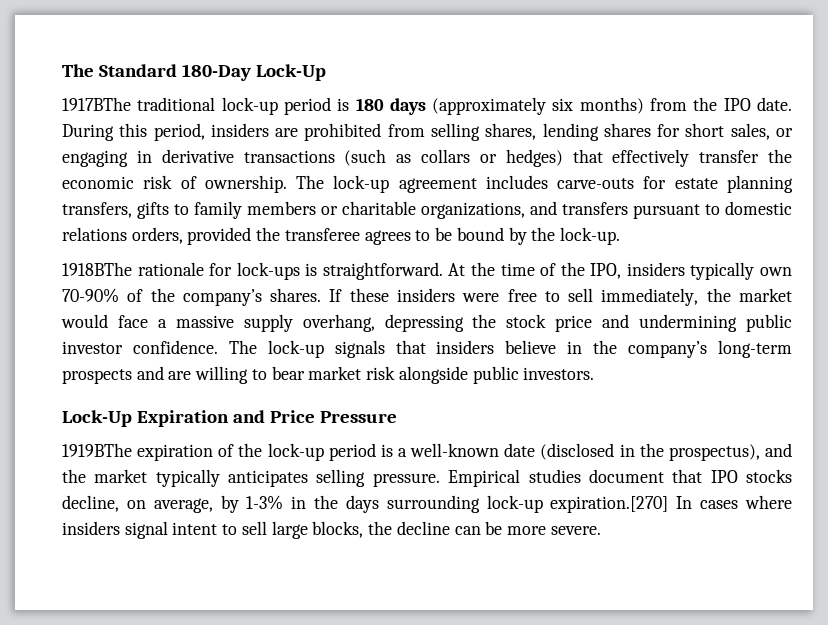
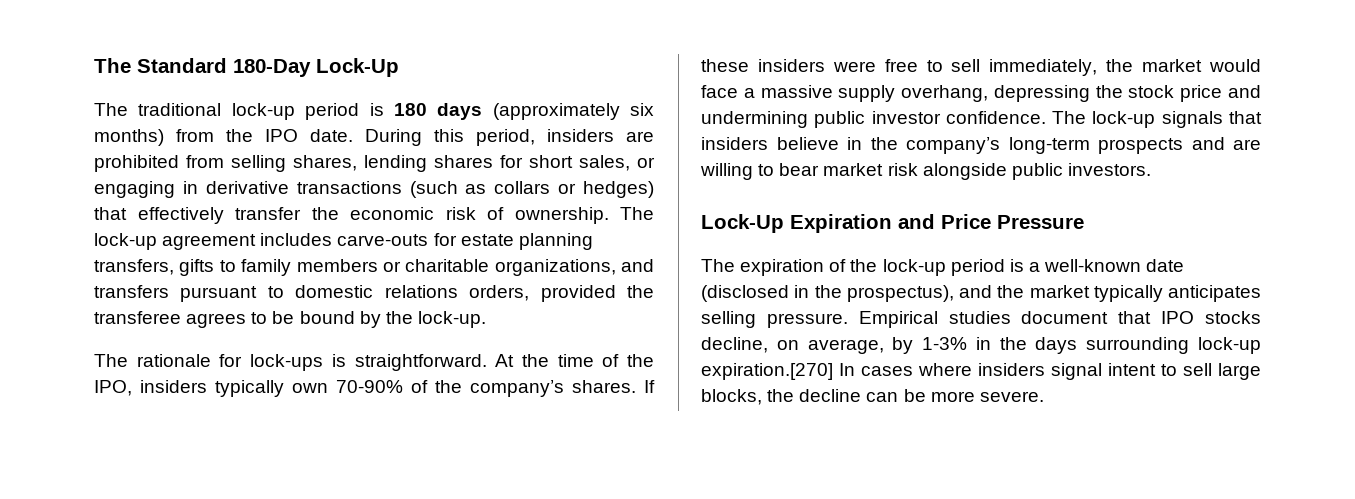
[62,97,131,111] 1917BThe -> [94,103,128,116] The
[62,262,132,276] 1918BThe -> [94,354,128,367] The
[62,443,132,457] 1919BThe -> [701,259,735,272] The

